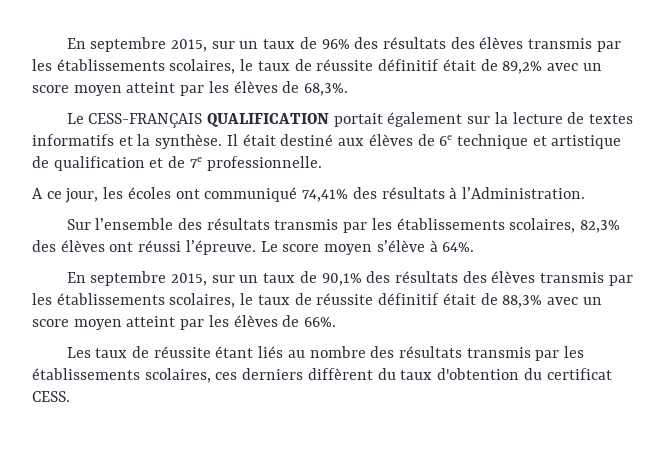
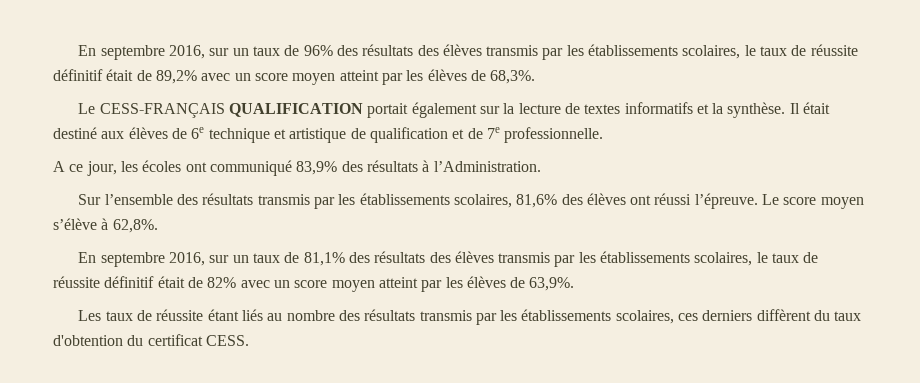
[66,37,207,52] En septembre 2015, -> [78,45,205,60] En septembre 2016,
[302,189,349,202] 74,41% -> [296,161,338,175] 83,9%
[580,220,621,233] 82,3% -> [516,194,558,208] 81,6%
[442,242,475,252] [66,271,362,286] 64%. // En septembre 2015, sur un taux de 90,1% -> [112,219,158,233] [78,252,345,267] 62,8%. // En septembre 2016, sur un taux de 81,1%
[502,295,602,308] [32,315,337,330] 88,3% avec un score moyen atteint par les élèves de 66%. -> [207,276,575,292] 82% avec un score moyen atteint par les élèves de 63,9%.

